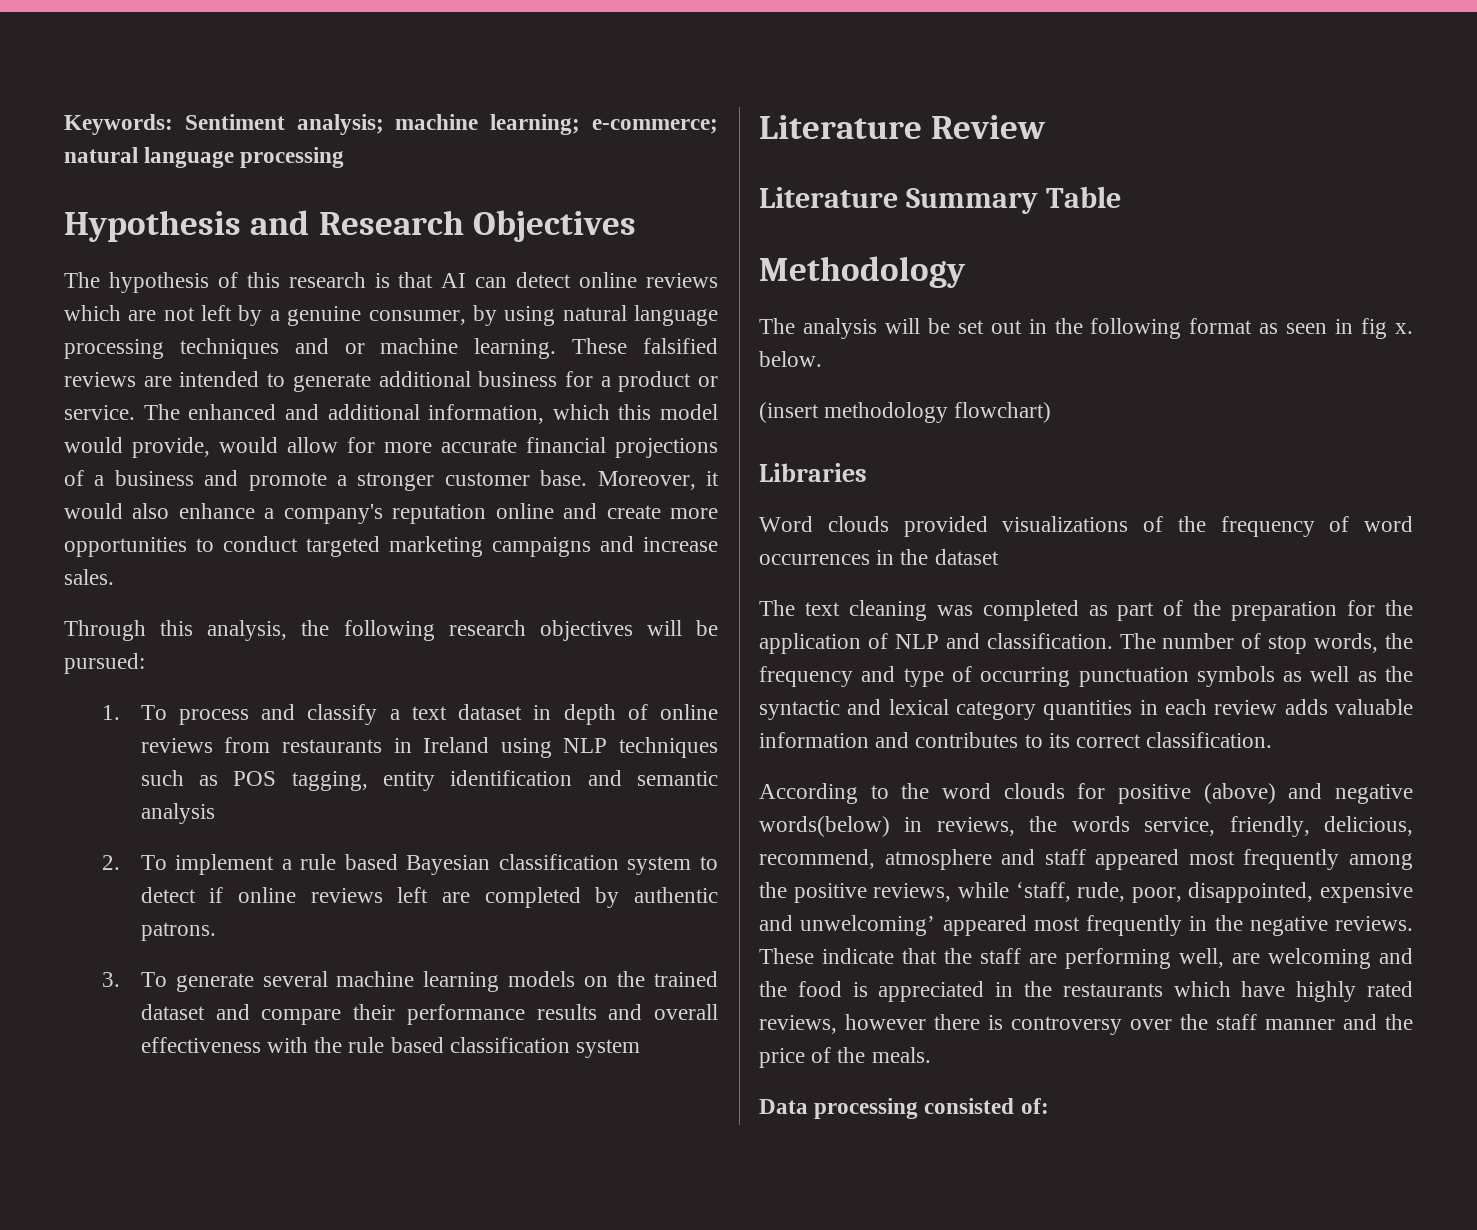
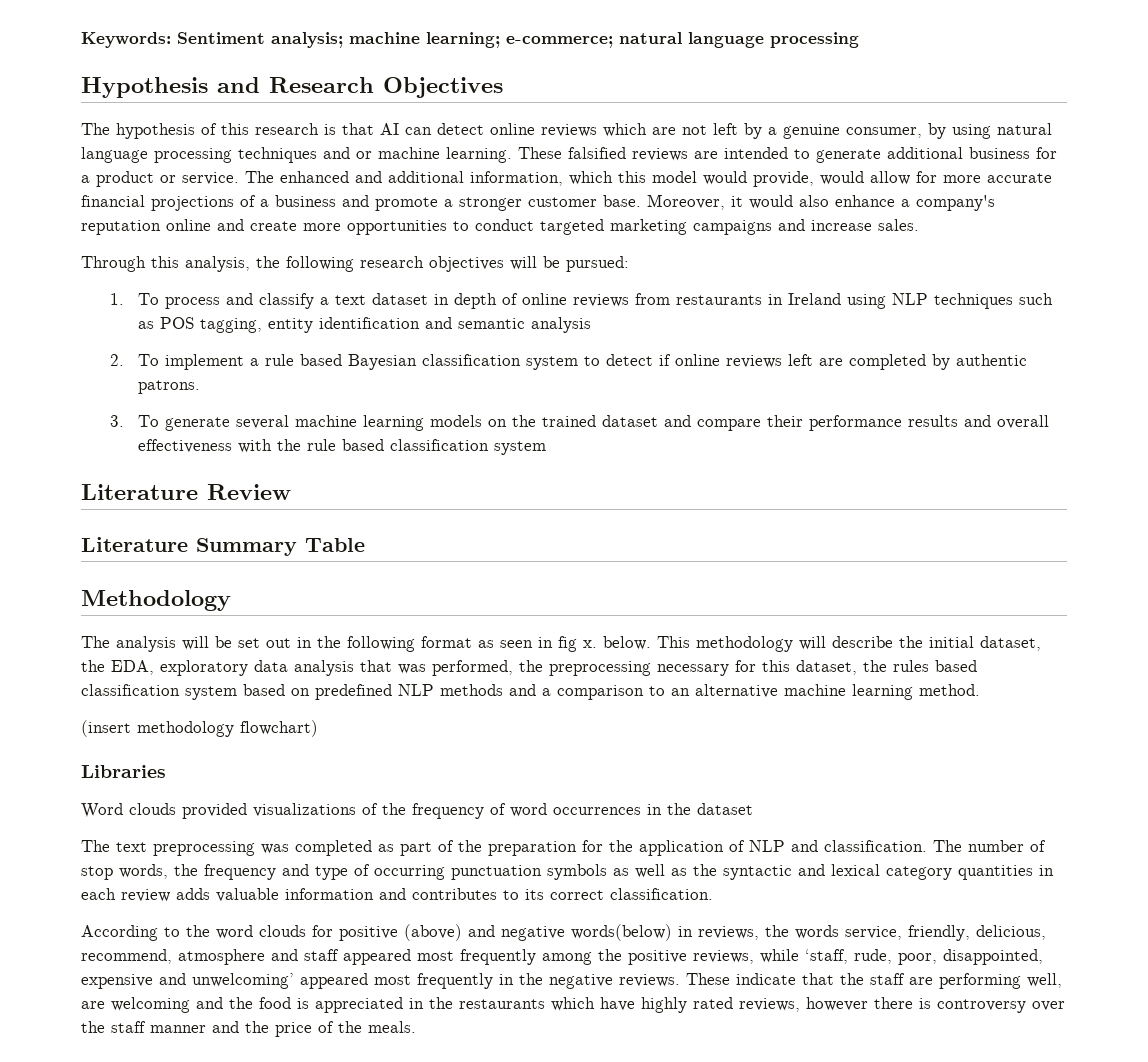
(822, 359) none -> [657,636,1041,652] [81,660,977,676] [81,684,980,700] This methodology will describe the initial dataset, the EDA, exploratory data analysis that was performed, the preprocessing necessary for this dataset, the rules based classification system based on predefined NLP methods and a comparison to an alternative machine learning method.
[848,600,927,621] cleaning -> [153,841,255,856] preprocessing
[759,1098,1049,1119] // Data processing consisted of: -> (416, 1027) none

